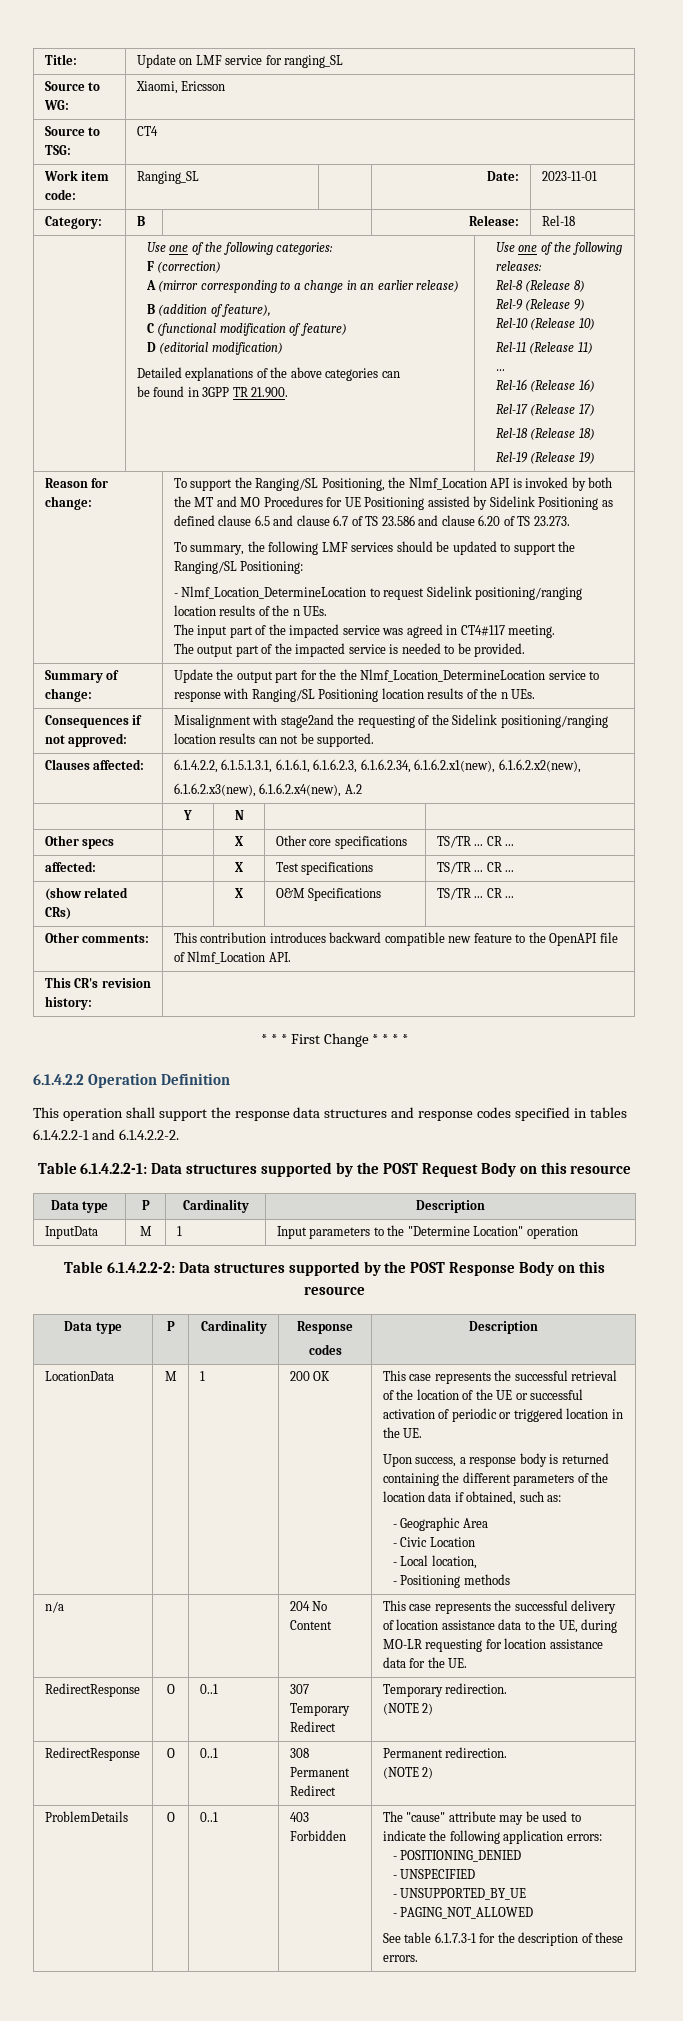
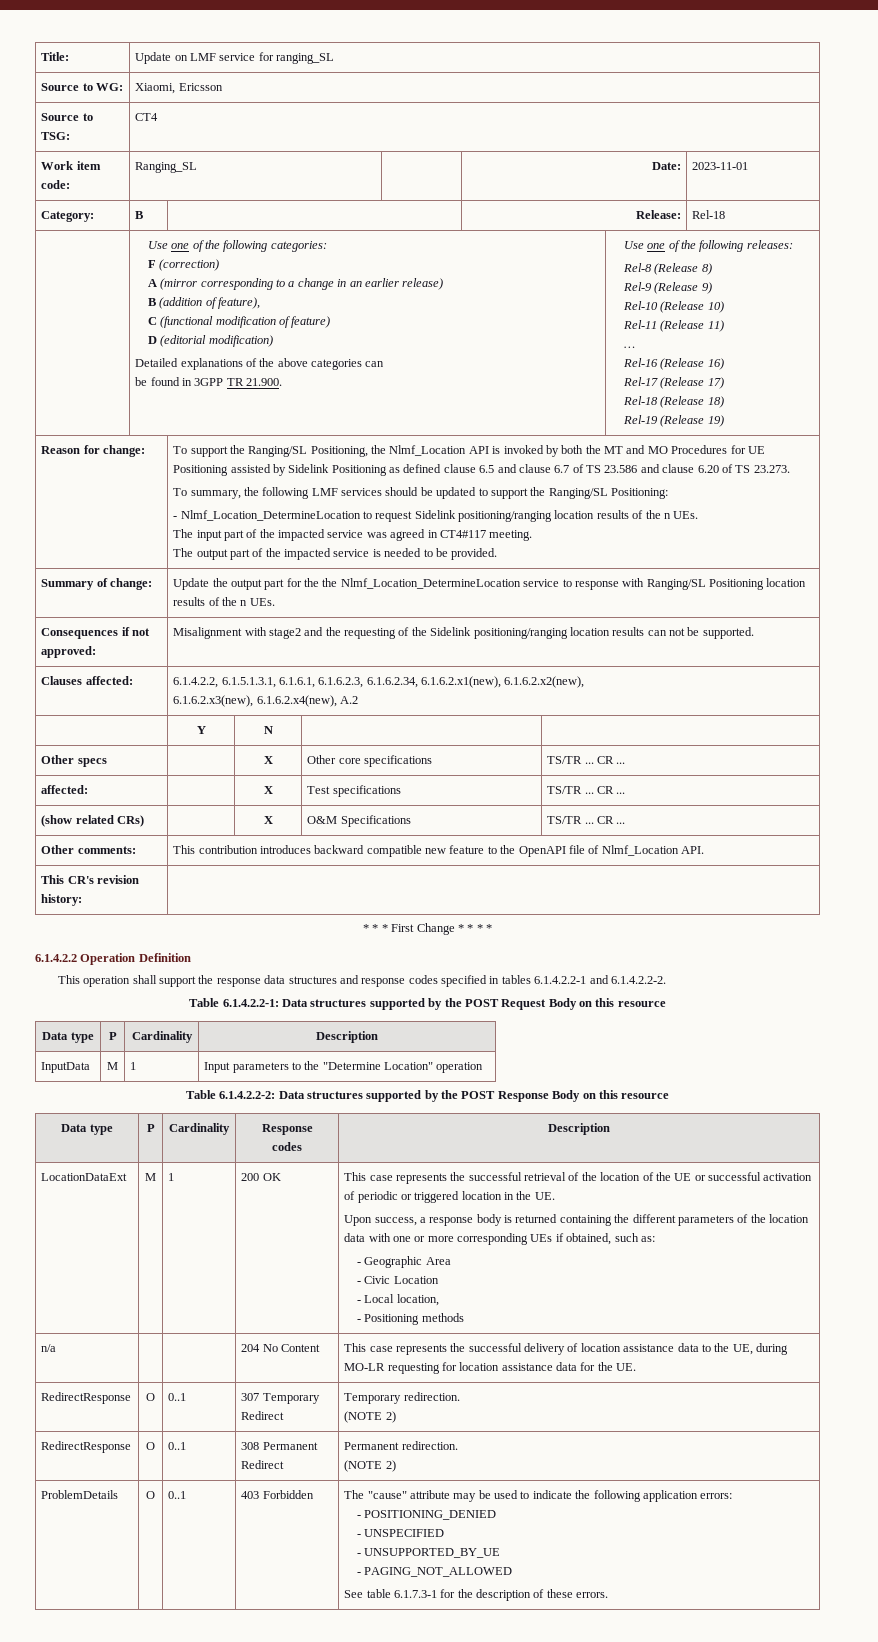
[280,714,334,728] stage2and -> [268,627,324,639] stage2 and
[44,1371,114,1381] LocationData -> [41,1173,128,1181] LocationDataExt
(452, 1496) none -> [368,1233,553,1245] with one or more corresponding UEs

